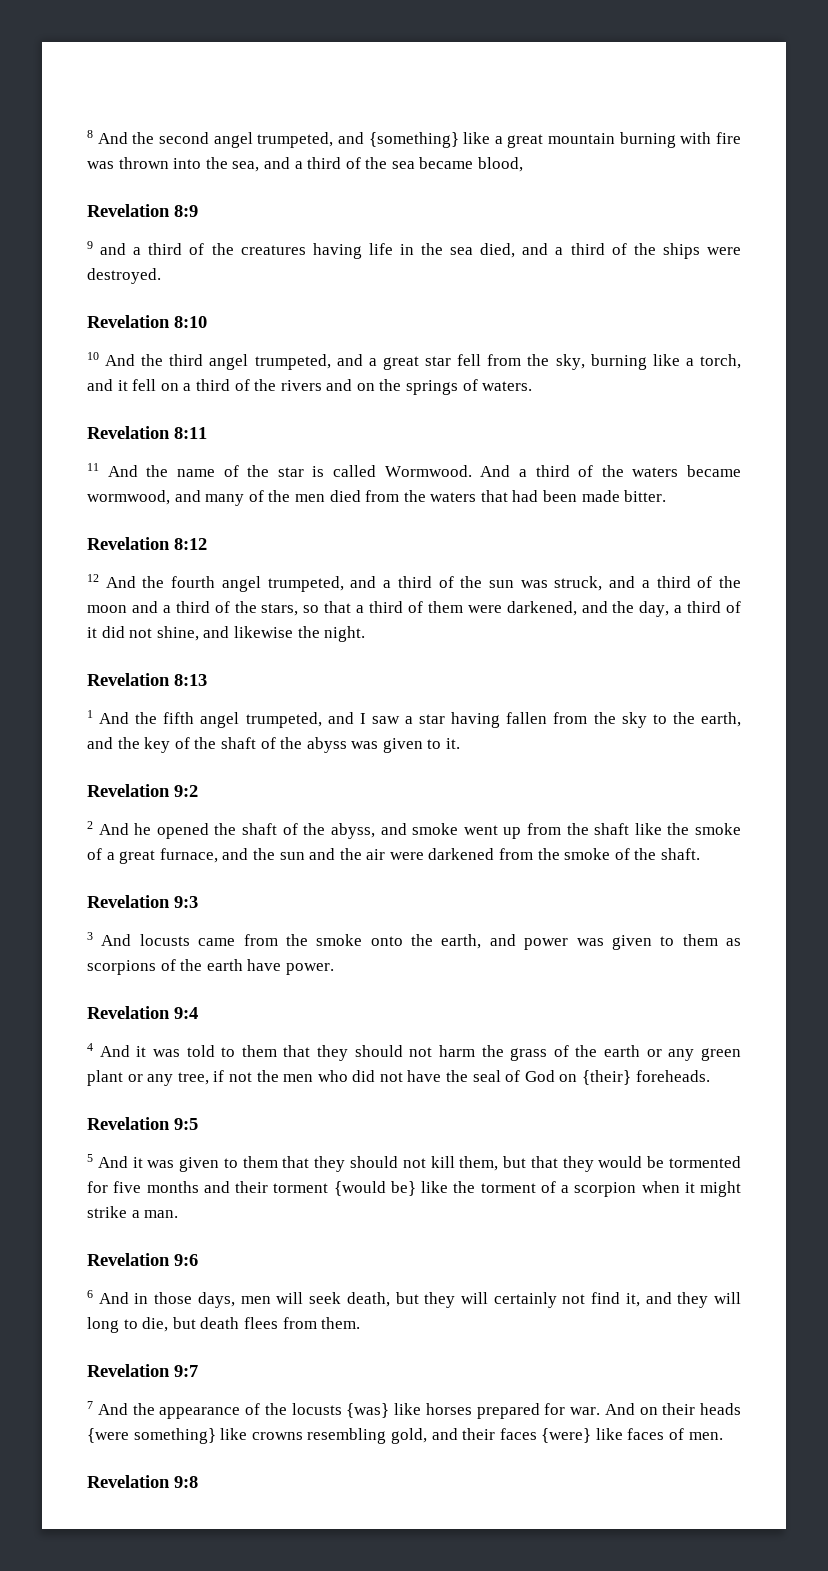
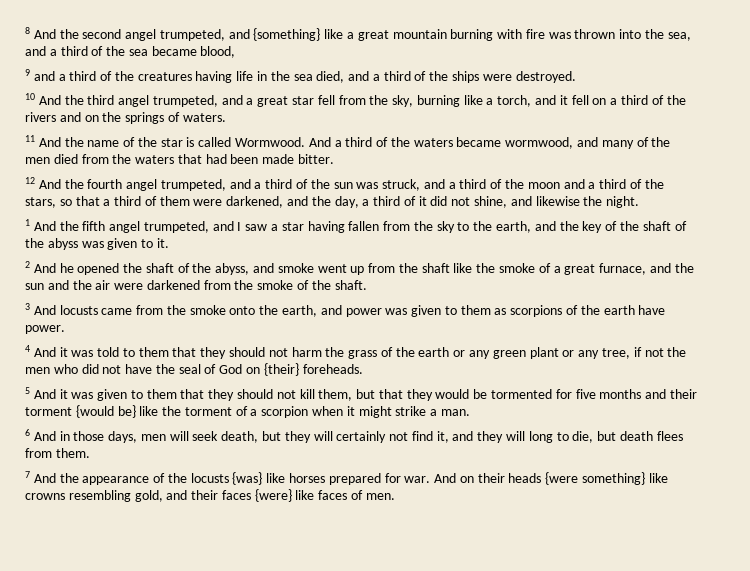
[87,204,198,217] // Revelation 8:9 -> (236, 52) none
[87,315,207,328] // Revelation 8:10 -> (576, 77) none
[87,426,207,439] // Revelation 8:11 -> (226, 117) none
[87,537,207,550] // Revelation 8:12 -> (335, 159) none
[87,673,207,686] // Revelation 8:13 -> (640, 202) none
[87,784,198,797] // Revelation 9:2 -> (169, 243) none
[87,895,198,908] // Revelation 9:3 -> (367, 285) none
[87,1006,198,1019] // Revelation 9:4 -> (65, 329) none
[87,1117,198,1130] // Revelation 9:5 -> (363, 369) none
[87,1253,198,1266] // Revelation 9:6 -> (470, 412) none
[87,1364,198,1377] // Revelation 9:7 -> (90, 453) none
[87,1475,198,1488] // Revelation 9:8 -> (395, 496) none

